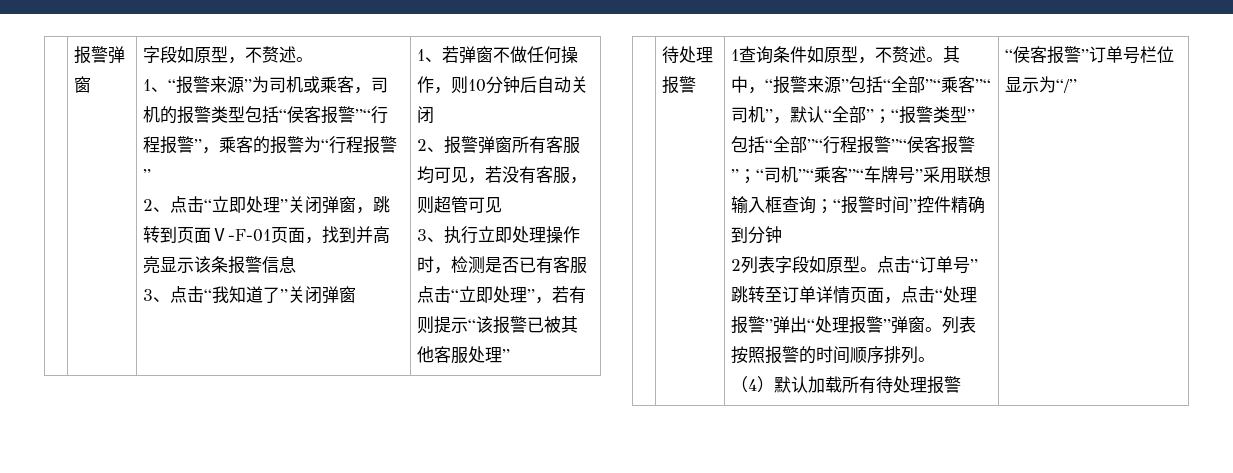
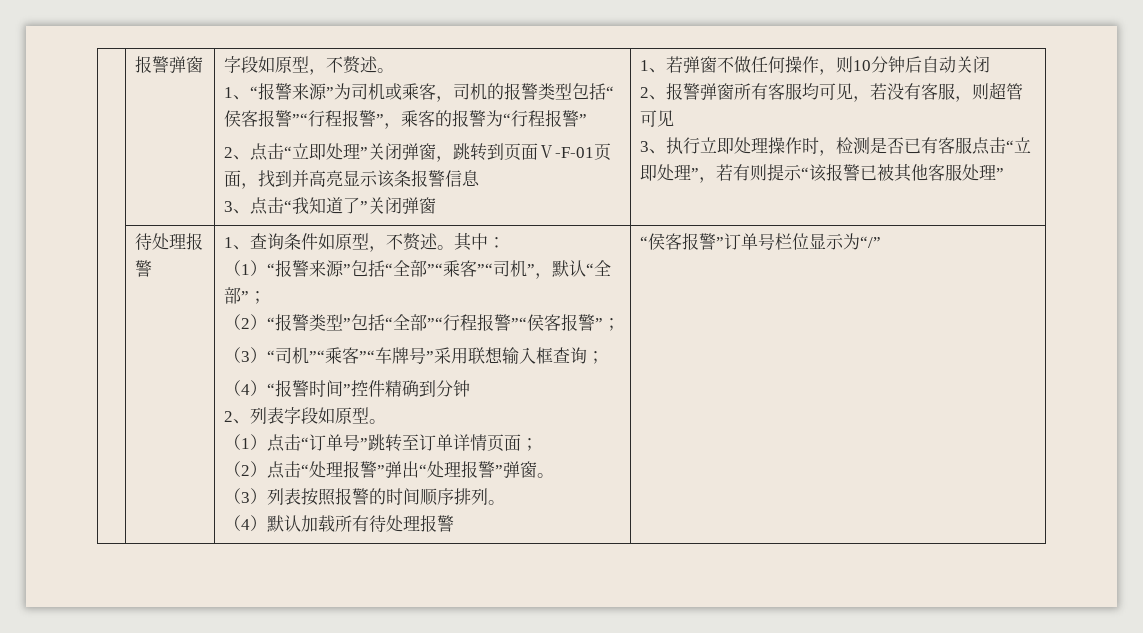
(740, 55) none -> [233,245,251,250] 、
[748,87,766,94] ， -> [488,237,506,248] [224,260,268,276] ： // （1）
(892, 116) none -> [224,314,268,330] // （2）
(757, 176) none -> [224,347,268,363] // （3）
(834, 206) none -> [224,380,268,396] // （4）
(742, 265) none -> [233,419,251,424] 、
(878, 269) none -> [224,434,268,450] // （1）
[884,297,902,304] ， -> [521,438,539,451] [224,461,268,477] ； // （2）
(943, 329) none -> [224,488,268,504] // （3）

